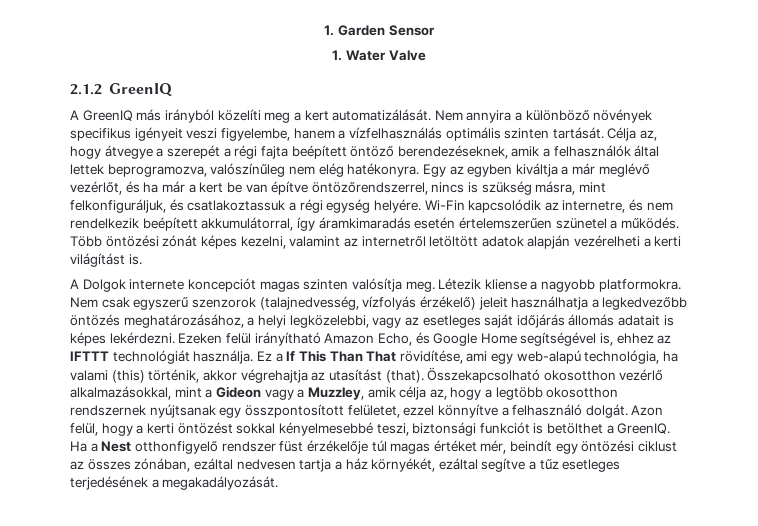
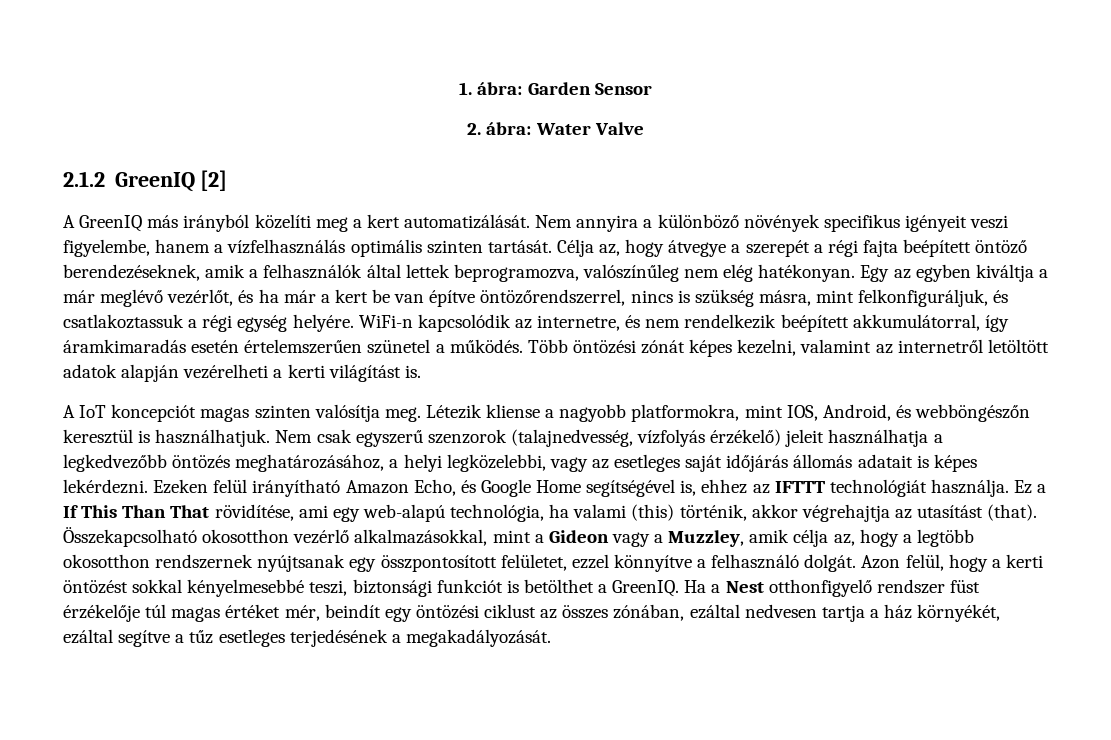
[324,25,335,36] 1. -> [459,82,523,95] 1. ábra:
[332,50,343,61] 1. -> [467,122,532,135] 2. ábra:
(172, 90) none -> [200,170,228,191] [2]
[347,163,420,177] hatékonyra. -> [758,264,856,282] hatékonyan.
[424,200,465,210] Wi-Fin -> [358,315,413,328] WiFi-n
[82,279,185,292] Dolgok internete -> [79,405,107,418] IoT
[598,279,681,292] platformokra. -> [631,404,1031,422] [63,429,271,447] platformokra, mint IOS, Android, és webböngészőn keresztül is használhatjuk.

